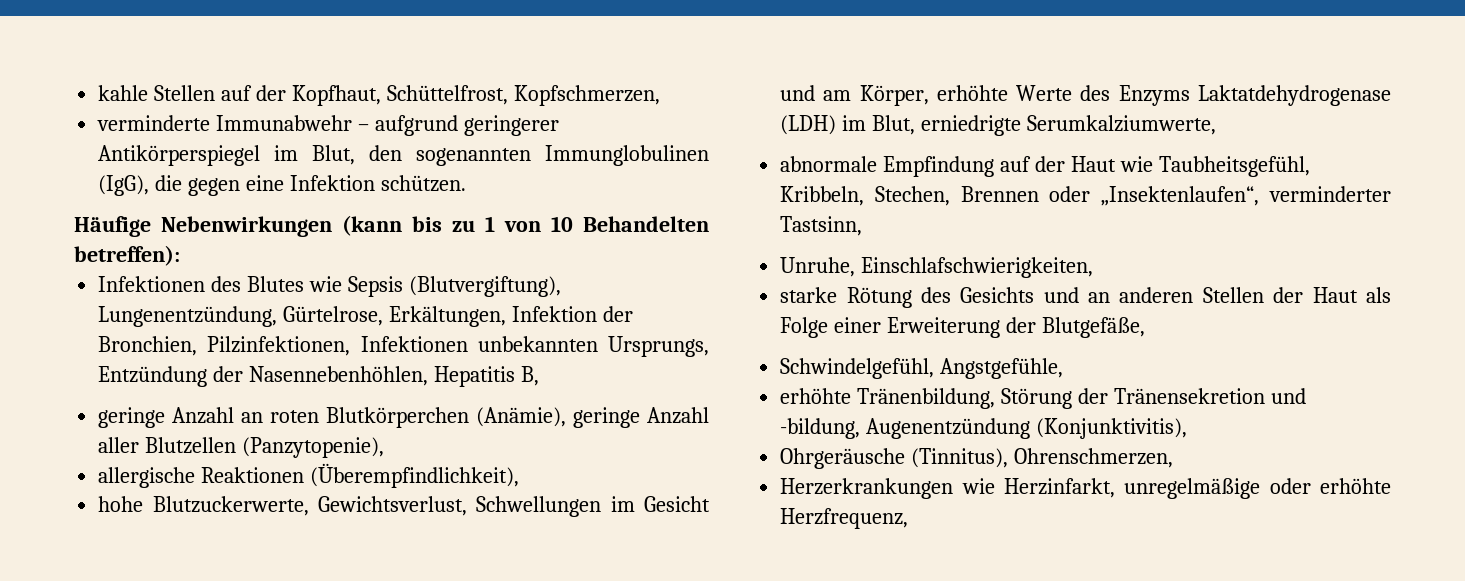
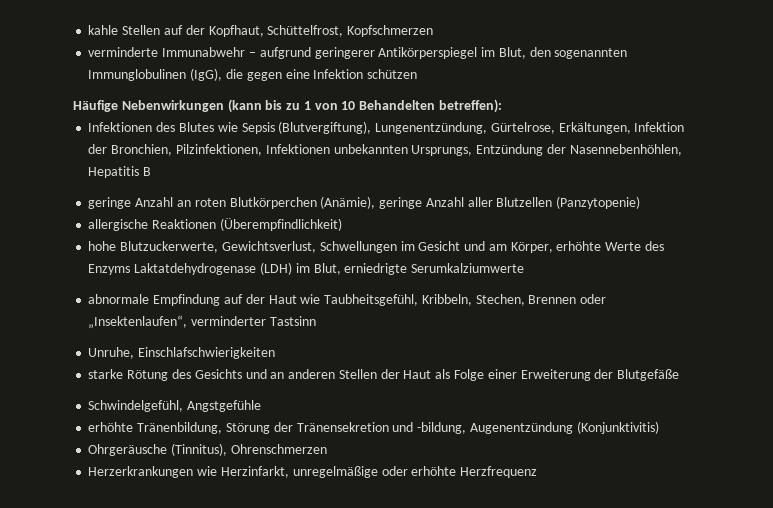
[513,85,660,106] Kopfschmerzen, -> [347,25,434,37] Kopfschmerzen
[380,175,466,192] schützen. -> [367,69,418,79] schützen
[520,366,539,386] B, -> [143,167,152,176] B
[242,437,385,458] (Panzytopenie), -> [556,196,641,209] (Panzytopenie)
[310,463,520,488] (Überempfindlichkeit), -> [219,218,342,231] (Überempfindlichkeit)
[1026,115,1216,135] Serumkalziumwerte, -> [411,263,525,273] Serumkalziumwerte
[780,216,863,236] Tastsinn, -> [269,316,316,326] Tastsinn
[861,257,1094,278] Einschlafschwierigkeiten, -> [138,347,276,359] Einschlafschwierigkeiten
[1041,317,1145,338] Blutgefäße, -> [617,369,680,381] Blutgefäße
[940,358,1064,379] Angstgefühle, -> [187,400,262,412] Angstgefühle
[1036,418,1188,439] (Konjunktivitis), -> [576,421,659,434] (Konjunktivitis)
[1014,448,1174,468] Ohrenschmerzen, -> [230,444,327,454] Ohrenschmerzen
[780,508,909,529] Herzfrequenz, -> [460,466,538,478] Herzfrequenz

